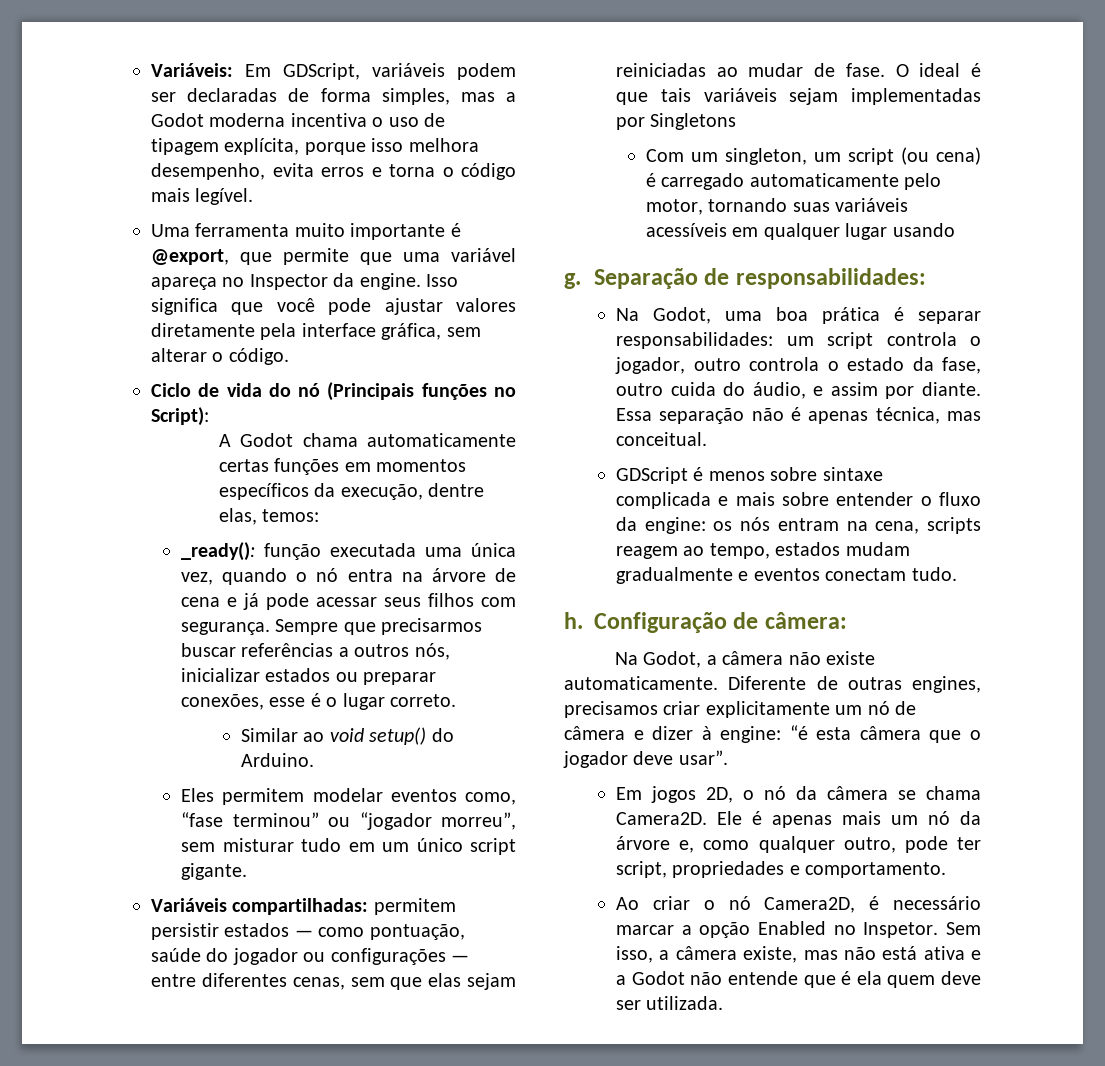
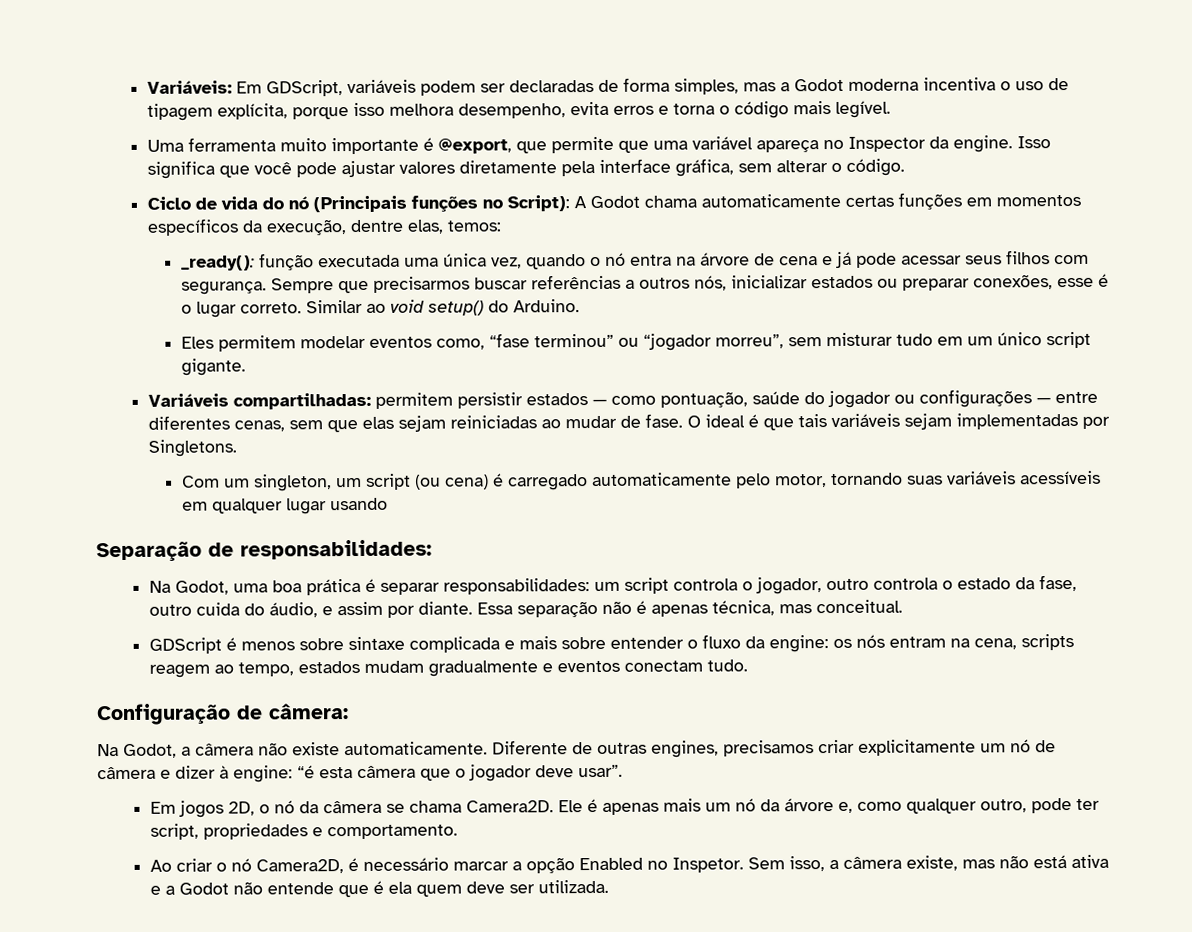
(210, 416) // -> (570, 203) none
(457, 700) // -> (302, 308) none
[650,113,737,130] Singletons -> [147,439,237,457] Singletons.
[564,273,581,289] g. -> (388, 504) none
[564,612,583,629] h. -> (748, 665) none

